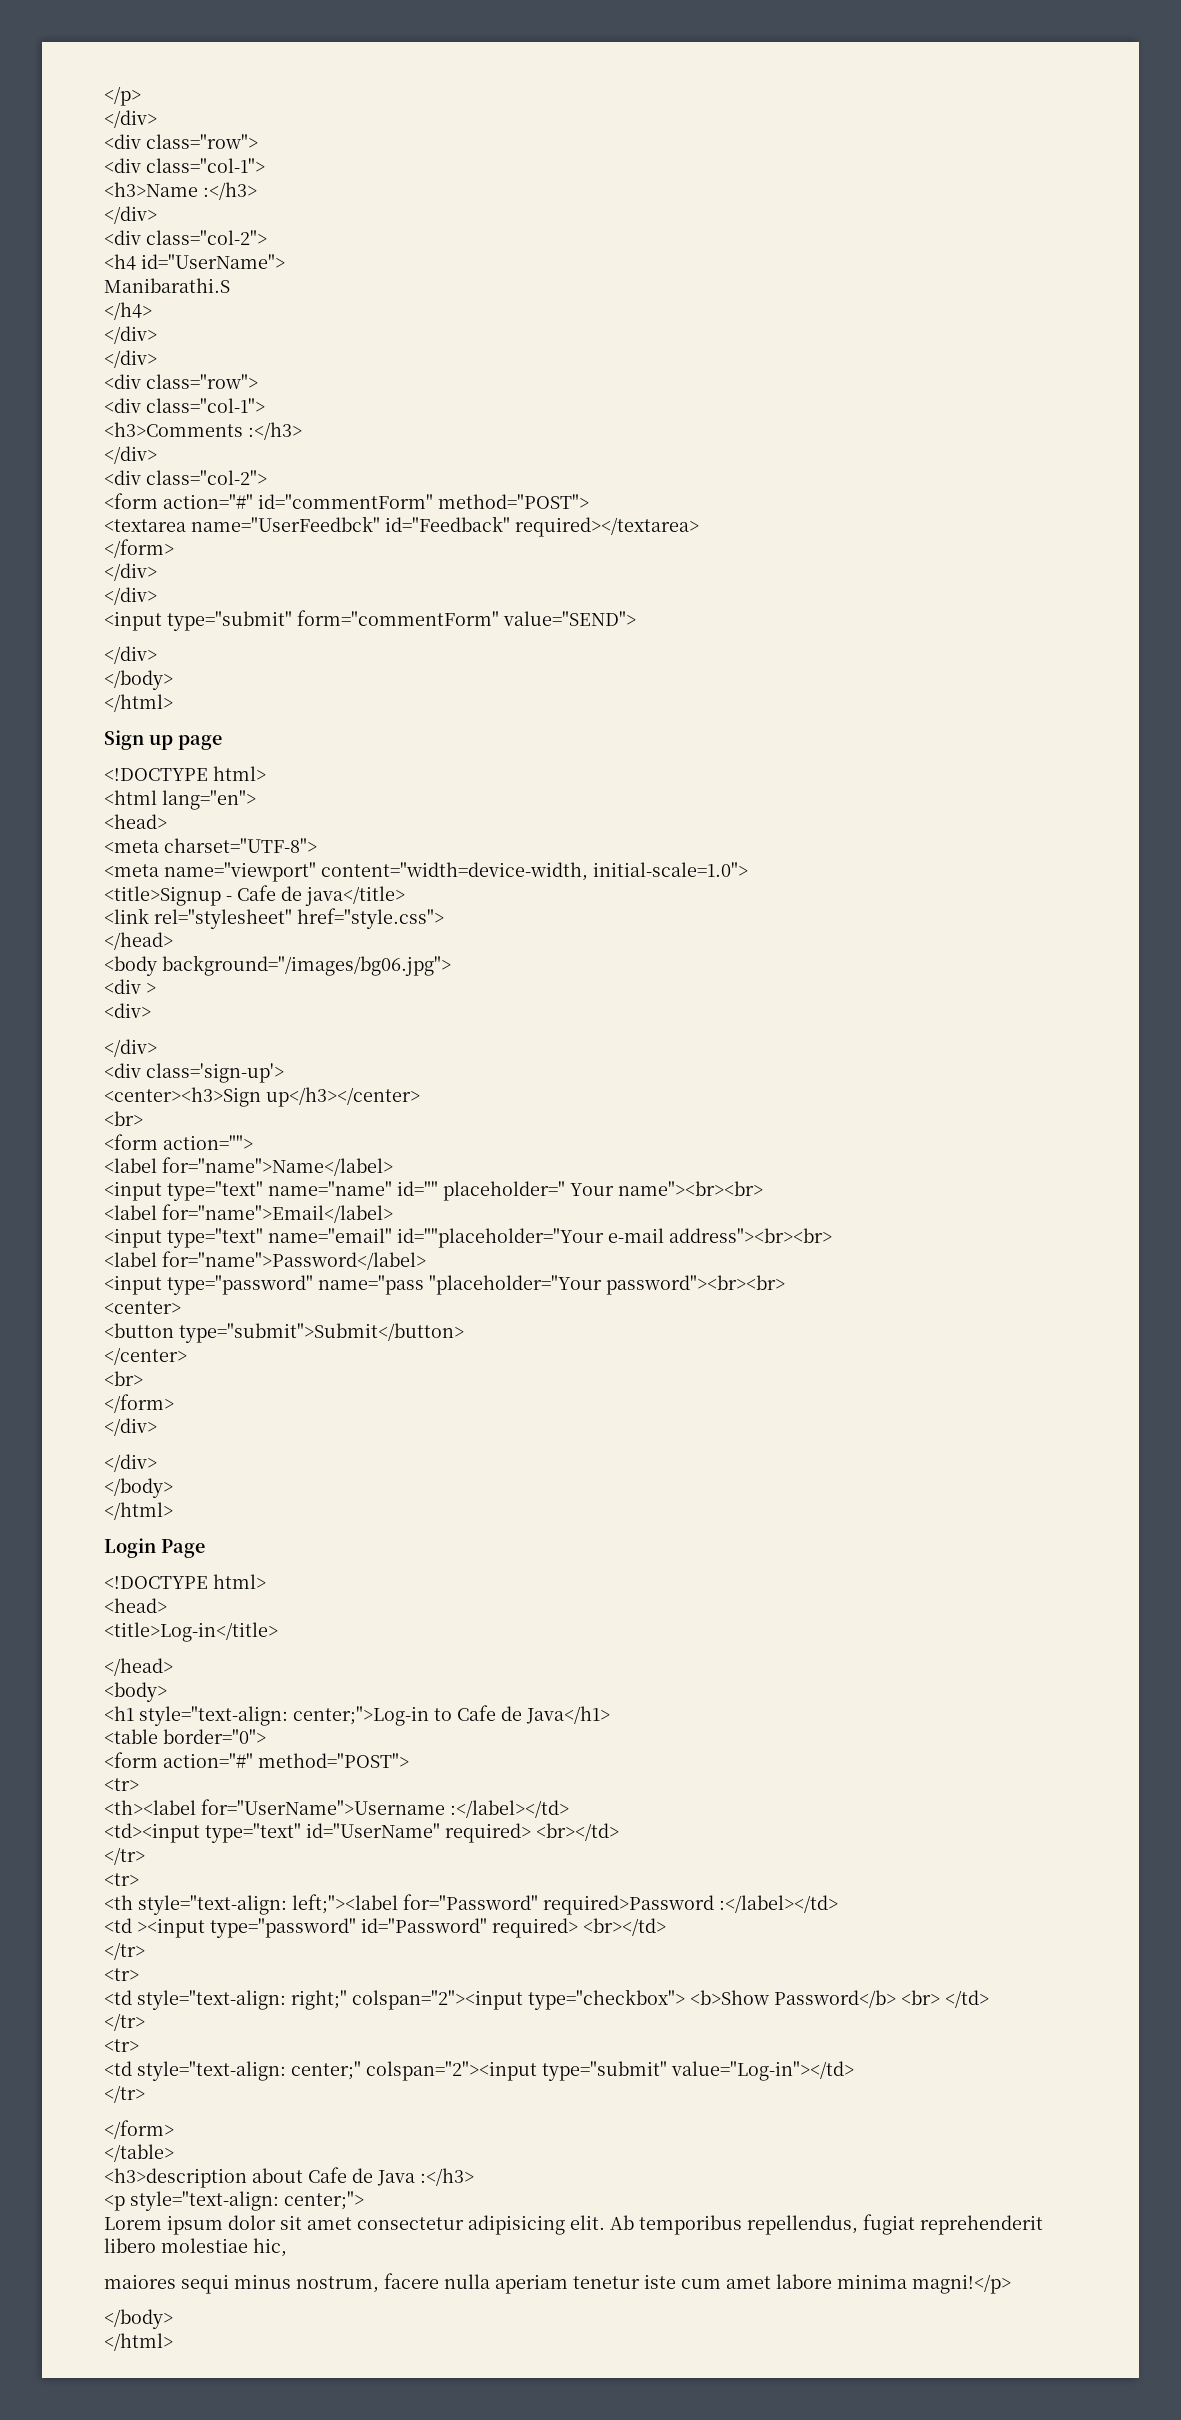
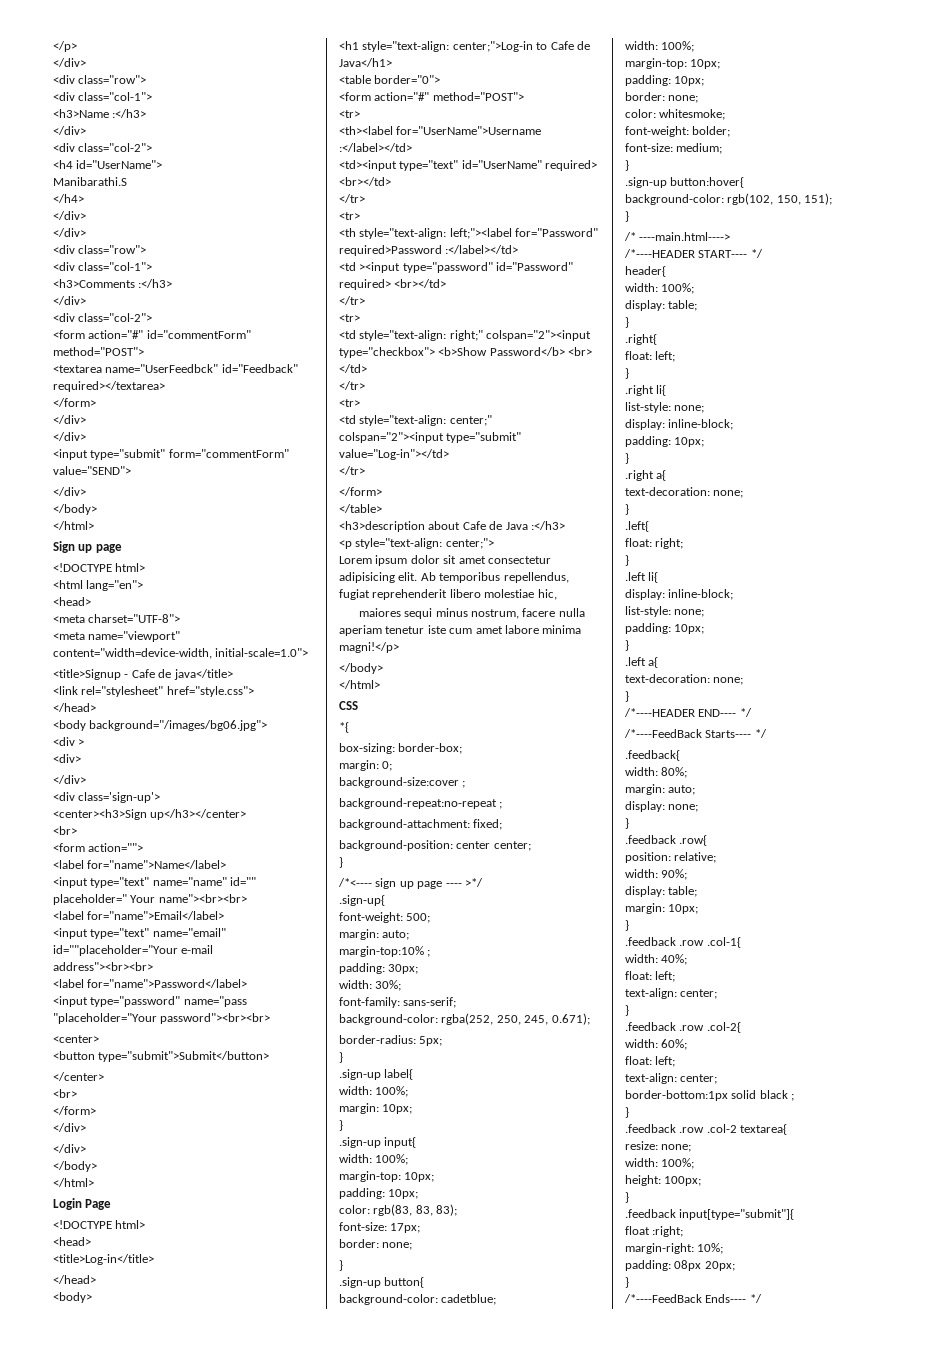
(173, 2342) none -> [339,701,358,710] [339,722,349,733] [339,743,463,754] [339,760,393,771] [339,777,466,788] [339,798,503,809] [339,819,503,830] [339,840,531,851] [339,857,343,868] [338,878,483,889] [339,895,385,906] [339,912,431,923] [339,929,410,940] [339,946,431,957] [339,963,419,974] [339,980,402,991] [339,997,457,1008] [339,1013,590,1025] [339,1035,443,1046] [339,1052,343,1063] [339,1069,414,1080] [339,1086,409,1097] [339,1103,413,1114] [339,1120,343,1131] [339,1137,417,1148] [339,1154,409,1165] [339,1171,435,1182] [339,1188,419,1199] [339,1204,458,1216] [339,1222,421,1233] [339,1239,413,1250] [339,1260,343,1271] [339,1277,425,1288] [339,1294,497,1305] [625,41,695,52] [625,58,721,69] [625,75,705,86] [625,92,699,103] [625,109,726,120] [625,126,731,137] [625,143,723,154] [625,160,629,171] [625,177,745,188] [625,193,833,205] [625,211,629,222] [624,232,731,241] [624,249,763,258] [625,266,666,277] [625,283,695,294] [625,300,698,311] [625,317,629,328] [625,334,657,345] [625,351,676,362] [625,368,629,379] [625,385,667,396] [625,402,705,413] [625,419,734,430] [625,436,705,447] [625,453,629,464] [625,470,667,481] [625,487,744,498] [625,504,629,515] [625,521,649,532] [625,538,684,549] [625,555,629,566] [625,572,659,583] [625,589,734,600] [625,606,705,617] [625,623,705,634] [625,640,629,651] [625,657,659,668] [625,674,744,685] [625,691,629,702] [624,708,752,717] [624,729,767,738] [625,750,680,761] [625,767,688,778] [625,784,696,795] [625,801,699,812] [625,818,629,829] [625,835,708,846] [625,852,717,863] [625,869,688,880] [625,886,698,897] [625,903,699,914] [625,920,629,931] [625,937,741,948] [625,954,688,965] [625,971,676,982] [625,988,718,999] [625,1005,629,1016] [625,1022,741,1033] [625,1039,688,1050] [625,1056,676,1067] [625,1073,718,1084] [625,1090,795,1101] [625,1107,629,1118] [625,1124,788,1135] [625,1141,692,1152] [625,1158,695,1169] [625,1175,702,1186] [625,1192,629,1203] [625,1209,795,1220] [625,1226,684,1237] [625,1243,724,1254] [625,1260,735,1271] [625,1277,629,1288] [624,1294,762,1303] // CSS // *{ // box-sizing: border-box; // margin: 0; // background-size:cover ; // background-repeat:no-repeat ; // background-attachment: fixed; // background-position: center center; // } // /*<---- sign up page ---- >*/ // .sign-up{ // font-weight: 500; // margin: auto; // margin-top:10% ; // padding: 30px; // width: 30%; // font-family: sans-serif; // background-color: rgba(252, 250, 245, 0.671); // border-radius: 5px; // } // .sign-up label{ // width: 100%; // margin: 10px; // } // .sign-up input{ // width: 100%; // margin-top: 10px; // padding: 10px; // color: rgb(83, 83, 83); // font-size: 17px; // border: none; // } // .sign-up button{ // background-color: cadetblue; // width: 100%; // margin-top: 10px; // padding: 10px; // border: none; // color: whitesmoke; // font-weight: bolder; // font-size: medium; // } // .sign-up button:hover{ // background-color: rgb(102, 150, 151); // } // /* ----main.html----> // /*----HEADER START---- */ // header{ // width: 100%; // display: table; // } // .right{ // float: left; // } // .right li{ // list-style: none; // display: inline-block; // padding: 10px; // } // .right a{ // text-decoration: none; // } // .left{ // float: right; // } // .left li{ // display: inline-block; // list-style: none; // padding: 10px; // } // .left a{ // text-decoration: none; // } // /*----HEADER END---- */ // /*----FeedBack Starts---- */ // .feedback{ // width: 80%; // margin: auto; // display: none; // } // .feedback .row{ // position: relative; // width: 90%; // display: table; // margin: 10px; // } // .feedback .row .col-1{ // width: 40%; // float: left; // text-align: center; // } // .feedback .row .col-2{ // width: 60%; // float: left; // text-align: center; // border-bottom:1px solid black ; // } // .feedback .row .col-2 textarea{ // resize: none; // width: 100%; // height: 100px; // } // .feedback input[type="submit"]{ // float :right; // margin-right: 10%; // padding: 08px 20px; // } // /*----FeedBack Ends---- */

